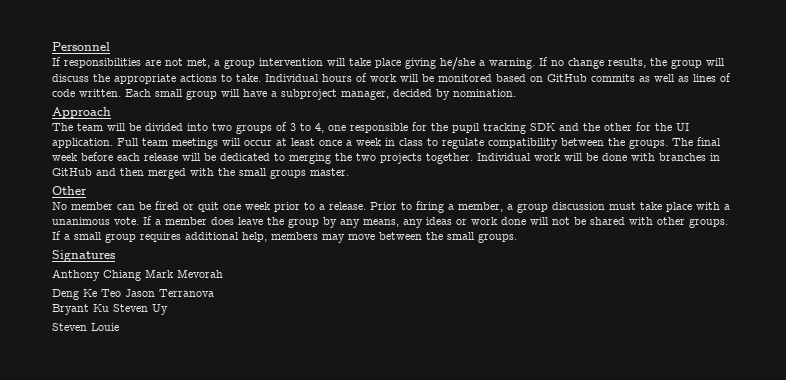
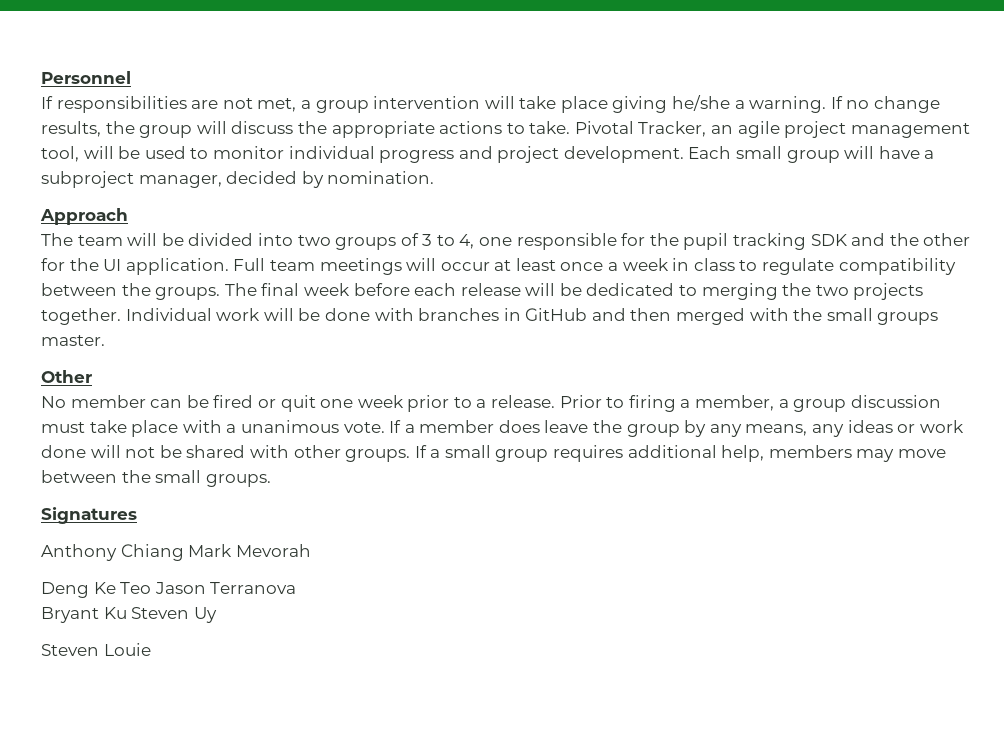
[265,73,731,82] [52,89,121,97] Individual hours of work will be monitored based on GitHub commits as well as lines of code written. -> [574,121,970,138] [41,146,684,163] Pivotal Tracker, an agile project management tool, will be used to monitor individual progress and project development.

